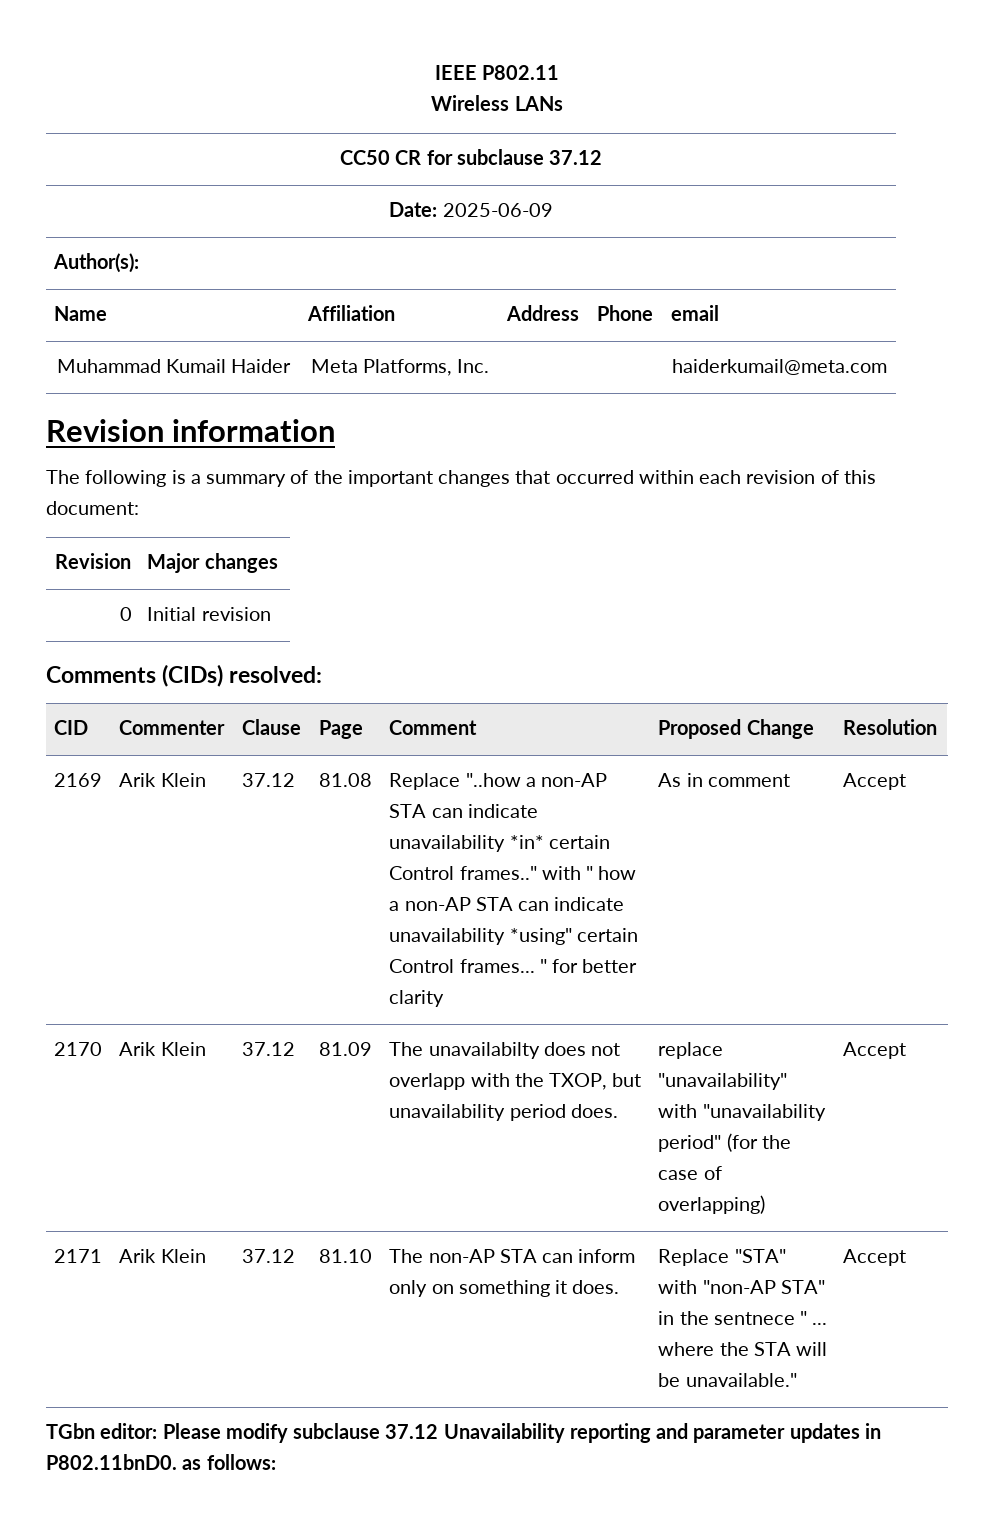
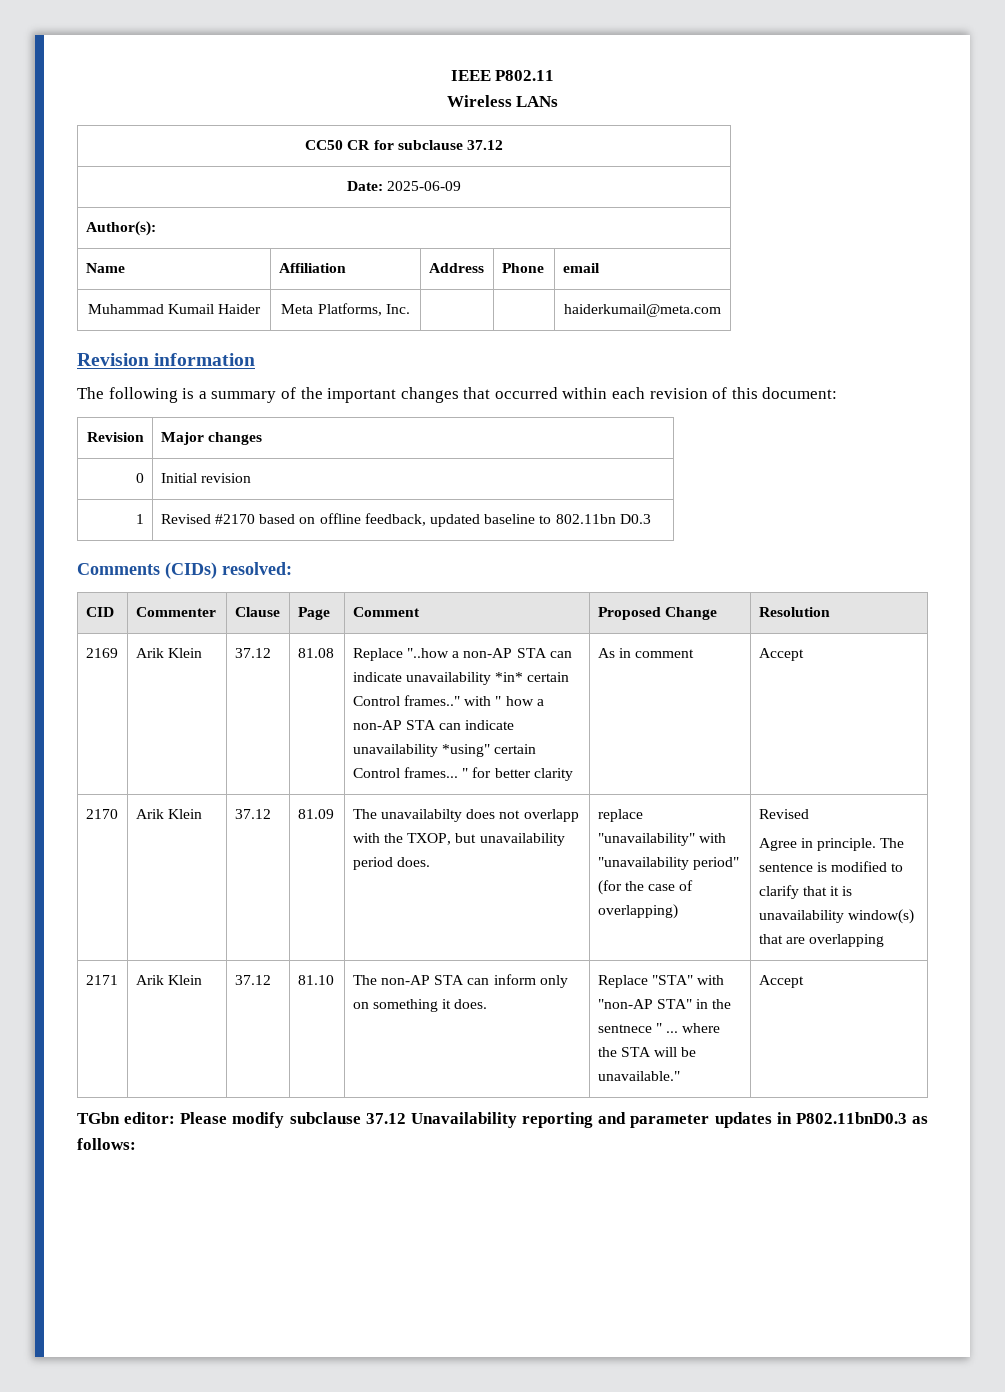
(271, 614) none -> [136,514,145,524] [160,513,651,527] // 1 | Revised #2170 based on offline feedback, updated baseline to 802.11bn D0.3
[843,1042,907,1059] Accept -> [758,809,809,819] [758,838,905,851] [758,861,904,872] [758,885,853,899] [758,909,915,924] [758,934,885,947] Revised // Agree in principle. The sentence is modified to clarify that it is unavailability window(s) that are overlapping
[46,1454,177,1470] P802.11bnD0. -> [795,1112,907,1124] P802.11bnD0.3

